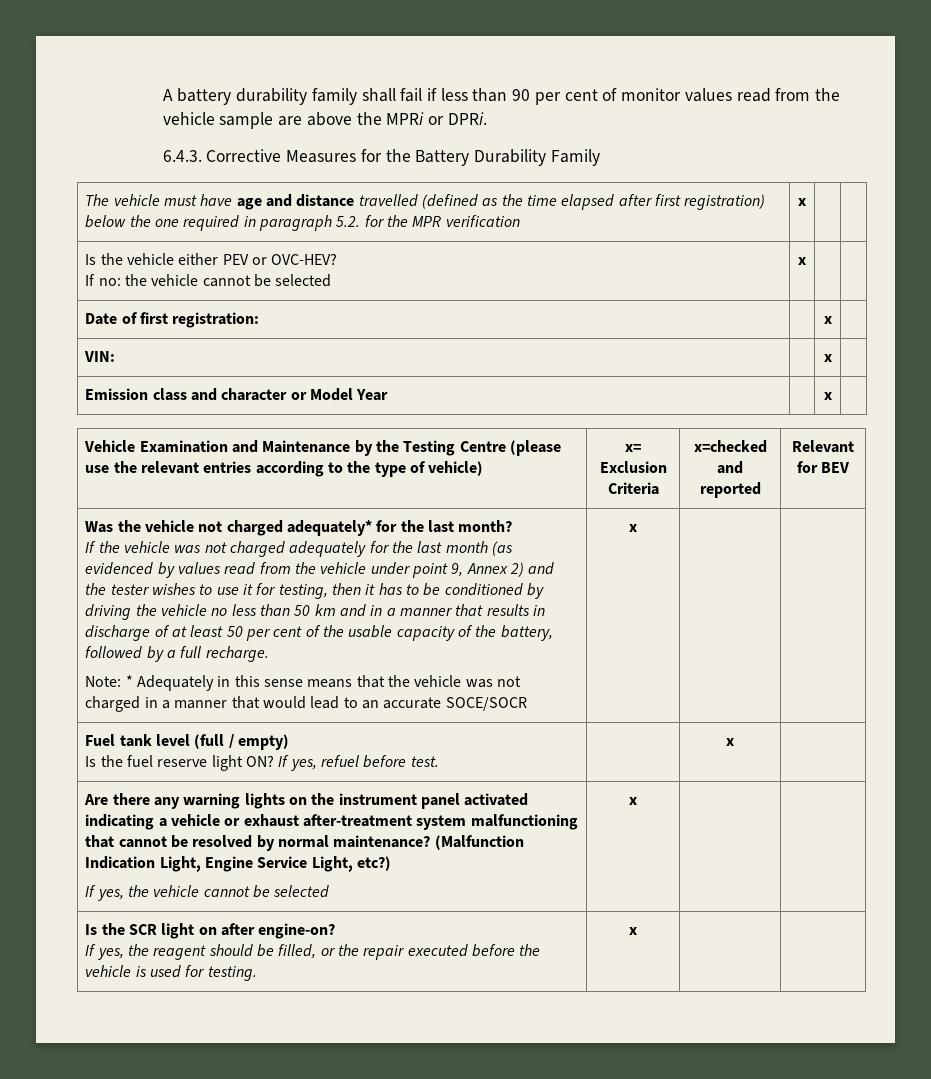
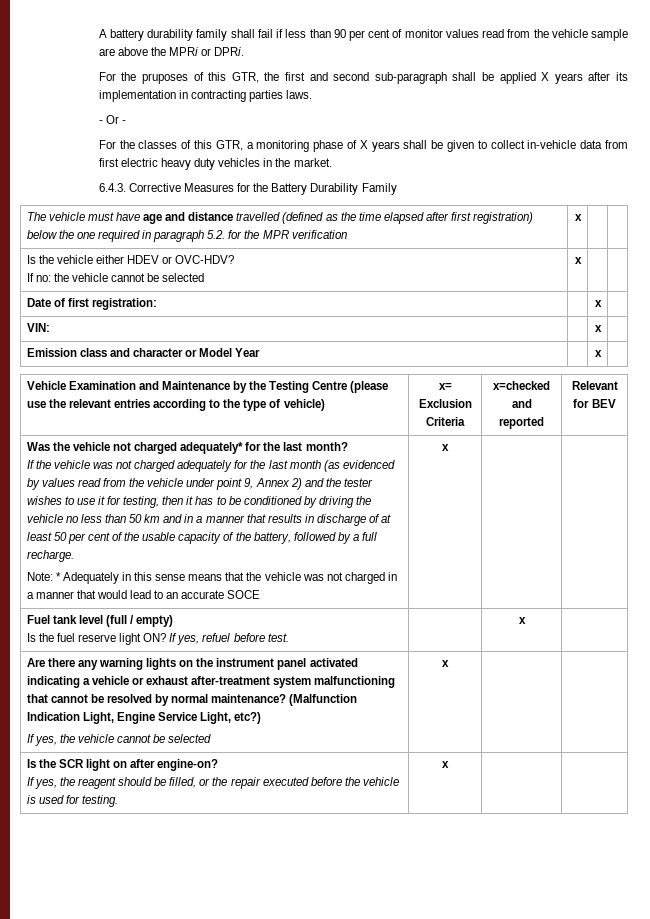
(487, 118) none -> [98,72,629,84] [98,90,313,102] [98,115,127,124] [98,140,628,152] [98,158,332,170] // For the pruposes of this GTR, the first and second sub-paragraph shall be applied X years after its implementation in contracting parties laws. // - Or - // For the classes of this GTR, a monitoring phase of X years shall be given to collect in-vehicle data from first electric heavy duty vehicles in the market.
[222,253,338,265] PEV or OVC-HEV? -> [127,255,235,264] HDEV or OVC-HDV?
[445,697,527,711] SOCE/SOCR -> [227,590,261,599] SOCE

